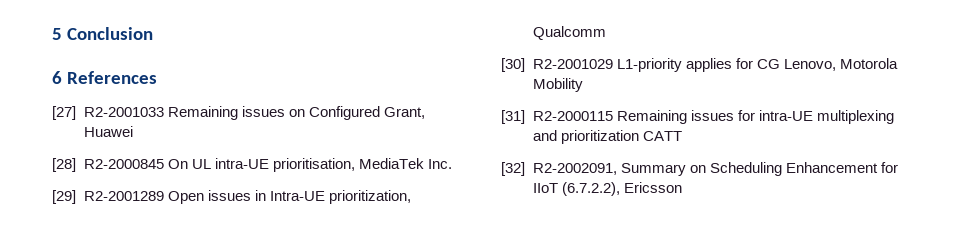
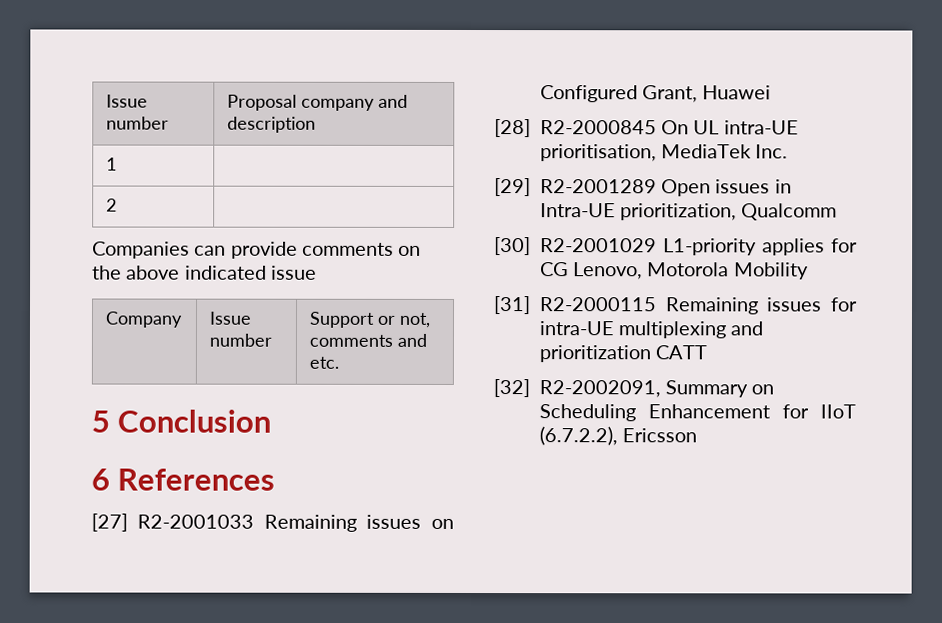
(52, 34) none -> [106,94,149,108] [106,116,170,130] [227,94,409,111] [227,116,317,133] [106,157,118,171] [106,198,118,212] [92,241,422,259] [92,265,317,280] [105,311,183,328] [209,311,252,325] [209,333,273,347] [309,311,431,328] [309,333,428,347] [309,356,340,369] Issue number | Proposal company and description // 1 | // 2 | // Companies can provide comments on the above indicated issue // Company | Issue number | Support or not, comments and etc. //

